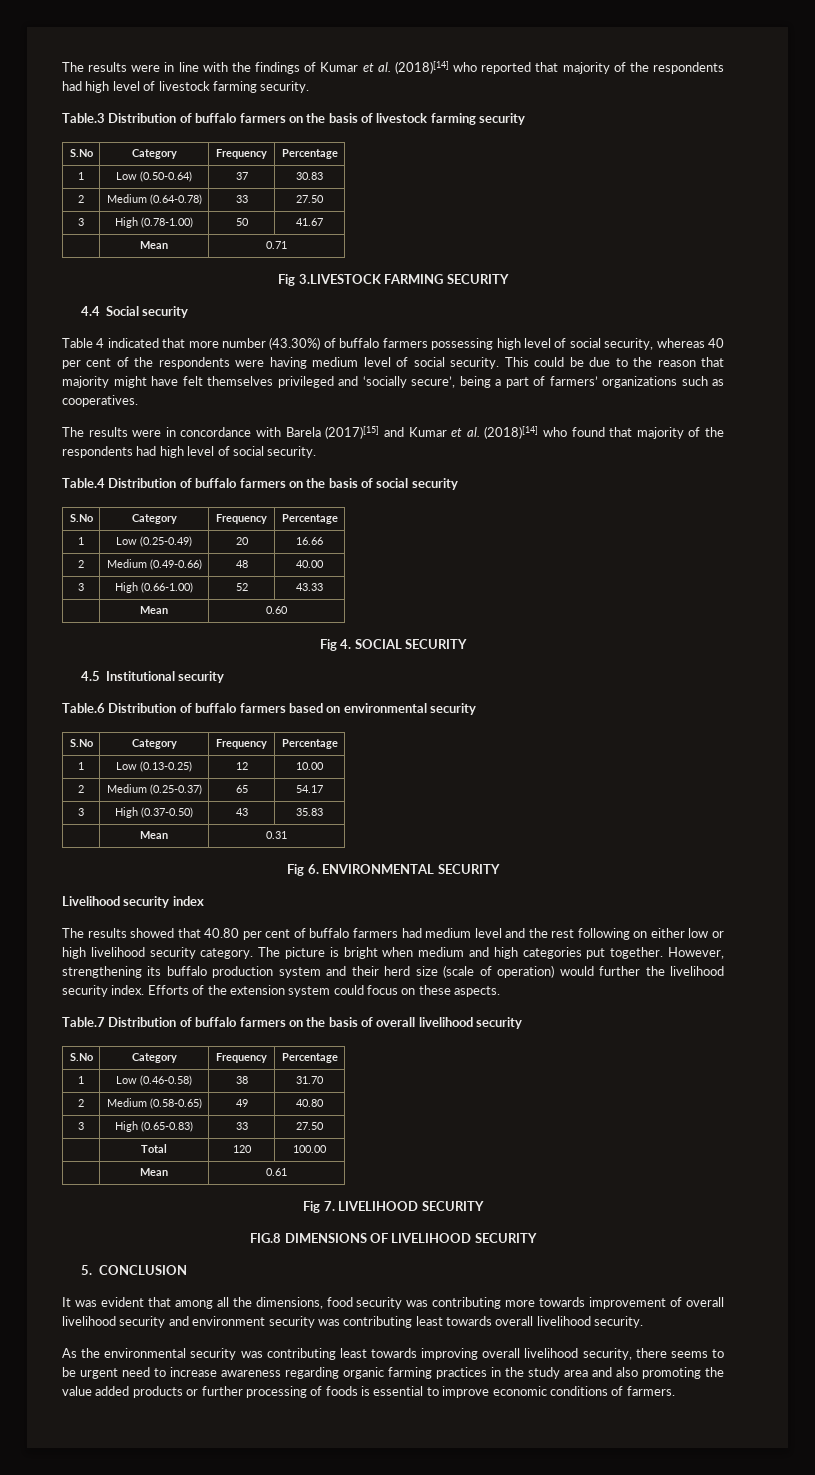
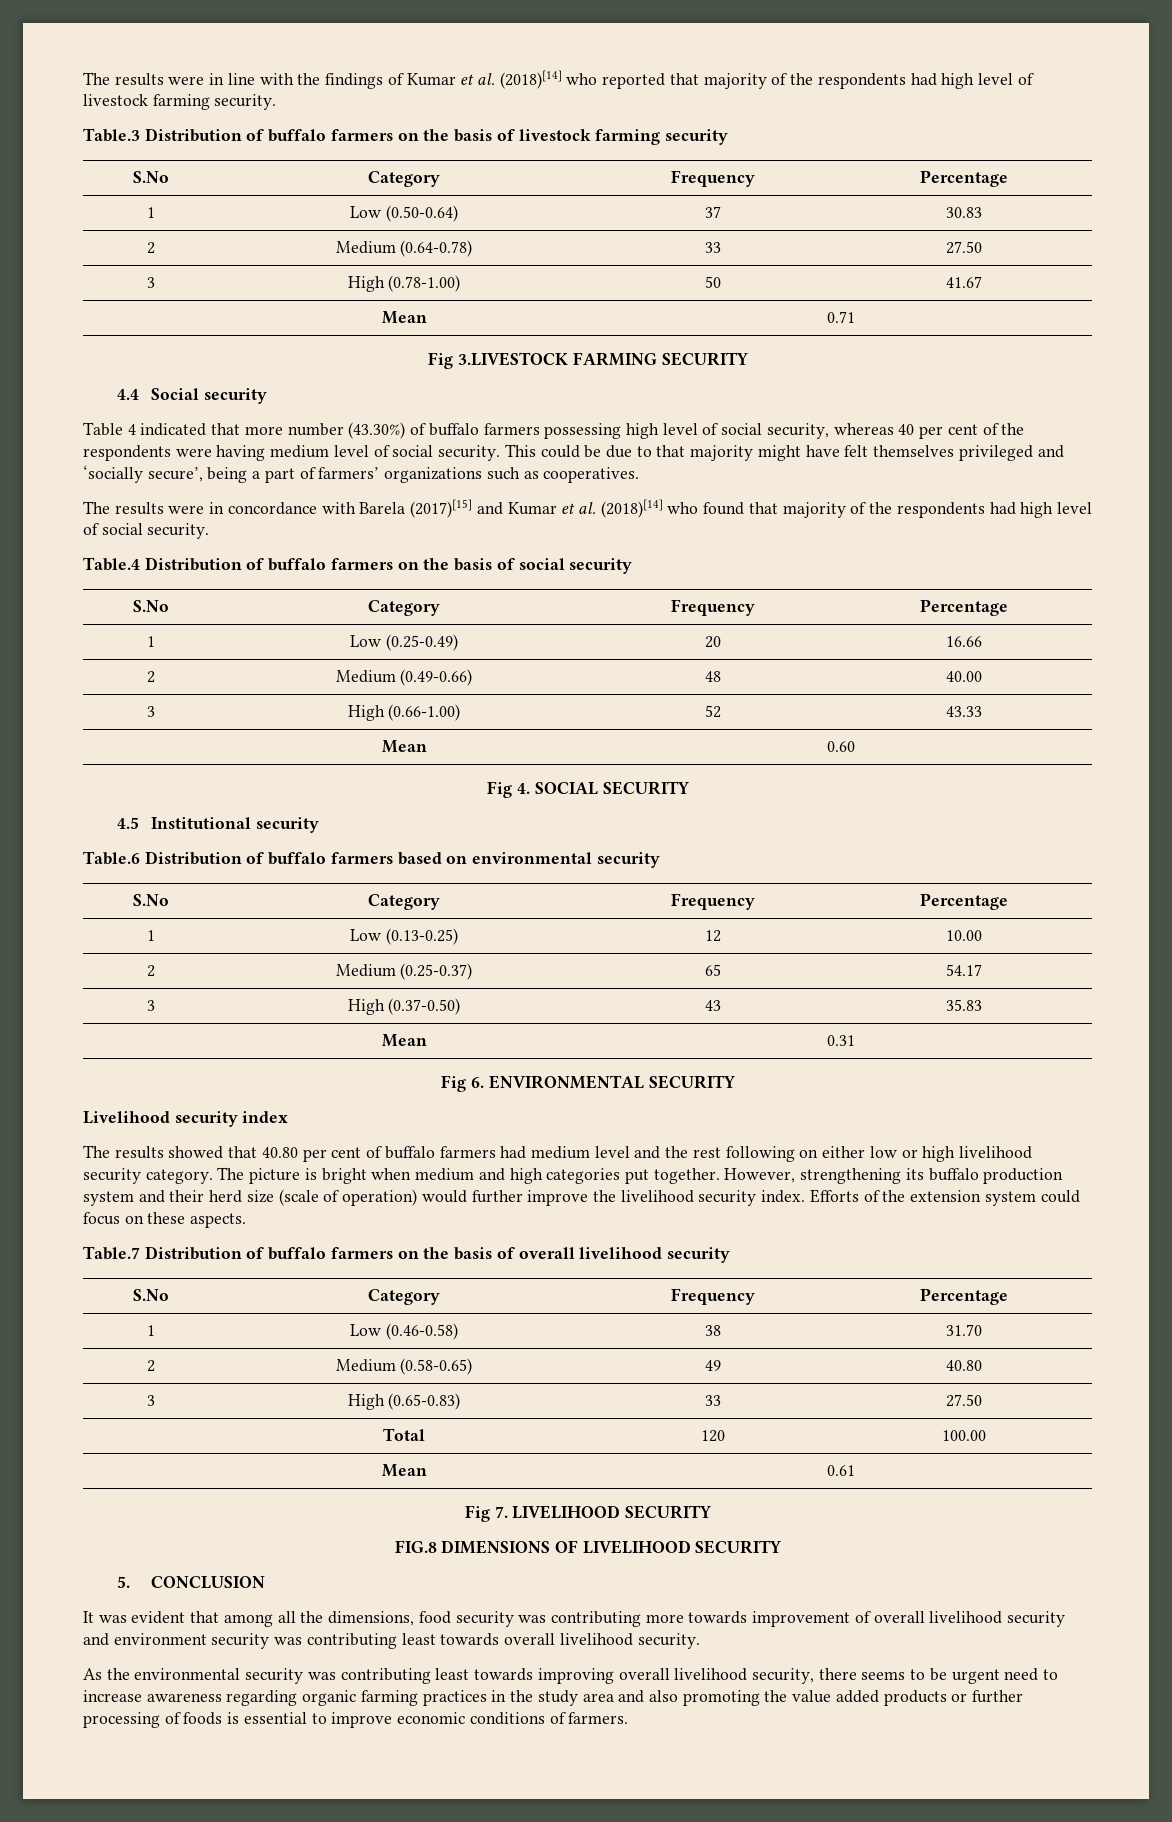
[633,357,696,367] the reason -> (652, 451) none
(641, 971) none -> [527,1190,589,1206] improve

